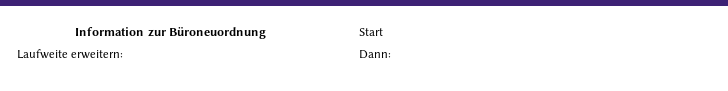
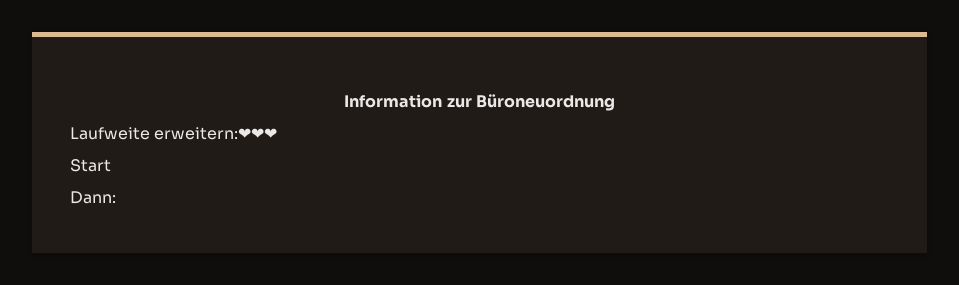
[71,50,124,59] erweitern: -> [154,127,278,140] erweitern:❤❤❤

